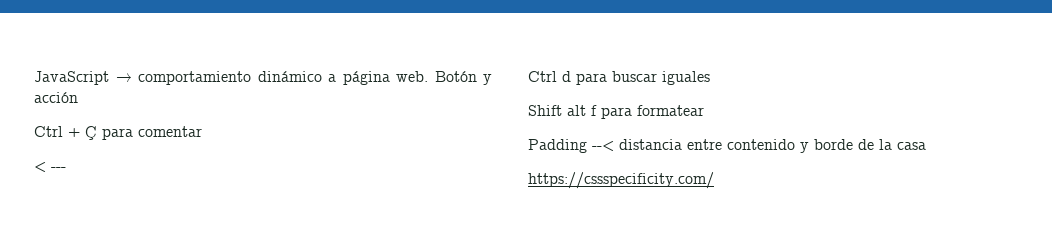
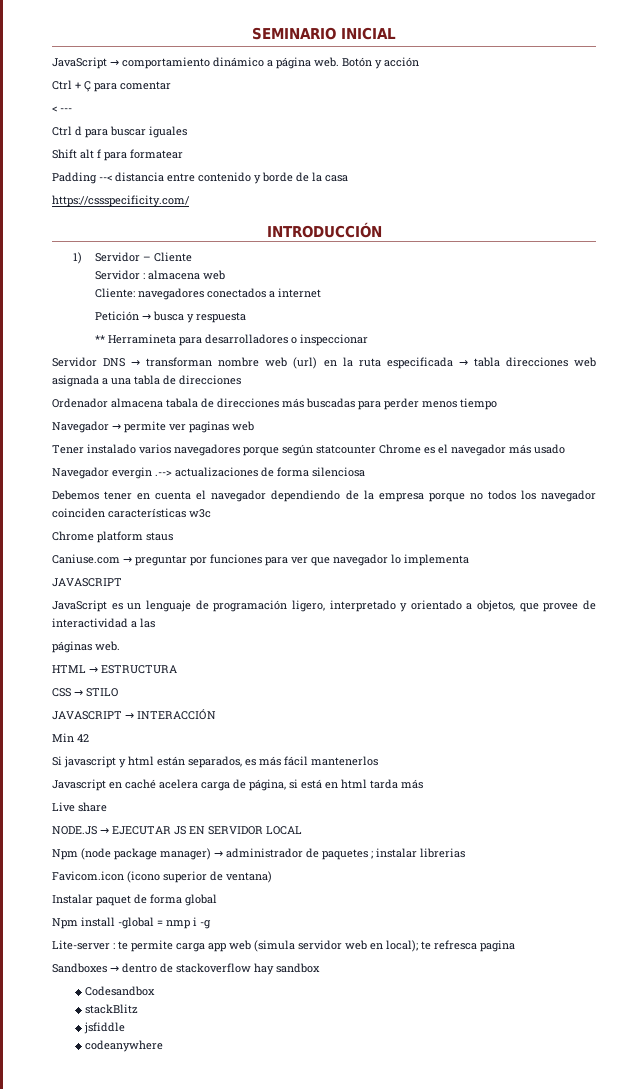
(34, 78) none -> [252,27,396,40] SEMINARIO INICIAL //
(714, 180) none -> [266,222,382,238] [73,252,192,264] [94,270,225,280] [94,288,321,300] [94,311,246,323] [94,334,368,346] [52,357,596,369] [52,375,241,387] [52,398,497,410] [52,421,254,433] [52,444,565,456] [52,467,365,479] [52,490,596,502] [52,508,211,518] [52,531,173,543] [52,554,469,566] [52,578,122,587] [52,600,597,612] [52,618,155,628] [52,641,120,653] [52,665,177,674] [52,688,118,697] [52,709,216,720] [52,733,89,742] [52,756,378,768] [52,779,423,791] [52,802,107,812] [52,826,302,835] [52,848,465,860] [52,871,272,883] [52,894,217,906] [52,917,211,929] [52,940,515,952] [52,963,320,975] [85,986,156,996] [85,1004,139,1014] [84,1022,126,1034] [85,1040,164,1052] // INTRODUCCIÓN // 1) Servidor – Cliente // Servidor : almacena web // Cliente: navegadores conectados a internet // Petición → busca y respuesta // ** Herramineta para desarrolladores o inspeccionar // Servidor DNS → transforman nombre web (url) en la ruta especificada → tabla direcciones web asignada a una tabla de direcciones // Ordenador almacena tabala de direcciones más buscadas para perder menos tiempo // Navegador → permite ver paginas web // Tener instalado varios navegadores porque según statcounter Chrome es el navegador más usado // Navegador evergin .--> actualizaciones de forma silenciosa // Debemos tener en cuenta el navegador dependiendo de la empresa porque no todos los navegador coinciden características w3c // Chrome platform staus // Caniuse.com → preguntar por funciones para ver que navegador lo implementa // JAVASCRIPT // JavaScript es un lenguaje de programación ligero, interpretado y orientado a objetos, que provee de interactividad a las // páginas web. // HTML → ESTRUCTURA // CSS → STILO // JAVASCRIPT → INTERACCIÓN // Min 42 // Si javascript y html están separados, es más fácil mantenerlos // Javascript en caché acelera carga de página, si está en html tarda más // Live share // NODE.JS → EJECUTAR JS EN SERVIDOR LOCAL // Npm (node package manager) → administrador de paquetes ; instalar librerias // Favicom.icon (icono superior de ventana) // Instalar paquet de forma global // Npm install -global = nmp i -g // Lite-server : te permite carga app web (simula servidor web en local); te refresca pagina // Sandboxes → dentro de stackoverflow hay sandbox // Codesandbox // stackBlitz // jsfiddle // codeanywhere

